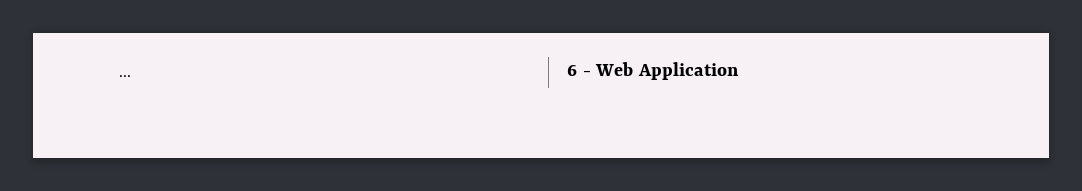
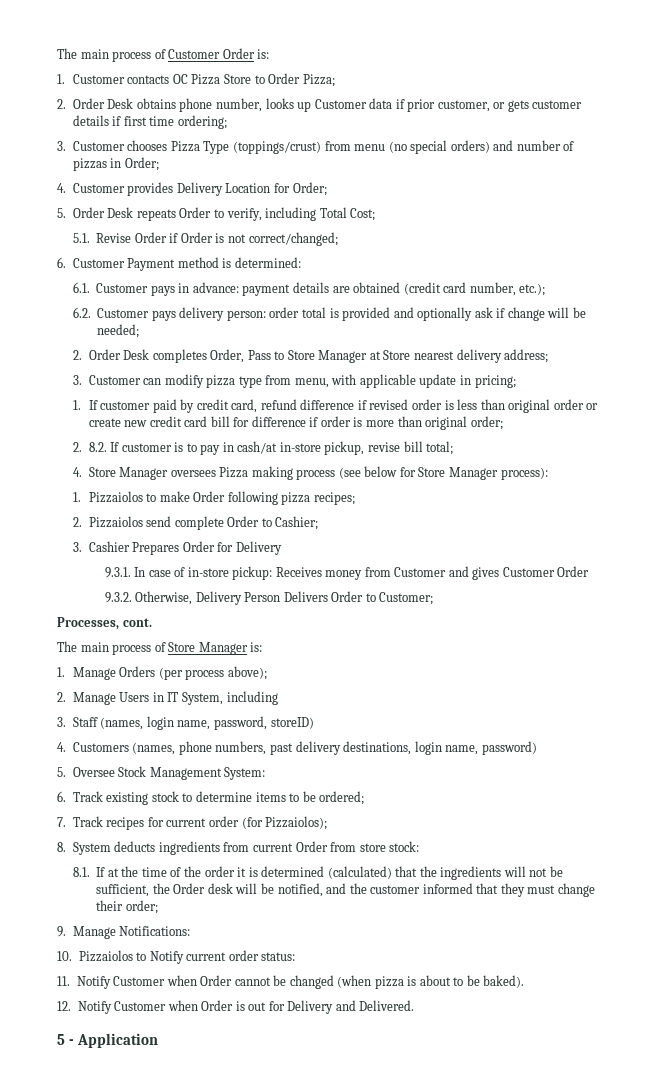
[119,75,131,77] [567,62,634,76] ... // 6 - Web -> [57,48,270,62] [57,73,335,87] [57,98,583,112] [72,115,227,129] [57,140,575,154] [72,157,159,171] [57,182,327,196] [57,207,376,221] [72,232,338,246] [57,257,301,271] [72,282,546,296] [72,307,586,321] [97,324,140,338] [72,349,549,363] [72,374,516,388] [72,399,599,413] [88,416,503,430] [72,441,454,455] [72,466,548,480] [72,491,355,505] [72,516,319,530] [72,541,282,555] [104,566,590,580] [104,591,434,605] [57,617,152,630] [57,641,263,655] [57,666,267,680] [57,691,278,705] [57,716,314,730] [57,741,537,755] [57,766,266,780] [57,791,365,805] [57,816,328,830] [57,841,420,855] [72,866,563,880] [96,883,595,897] [96,900,158,914] [57,926,191,939] [57,950,296,964] [57,975,525,989] [57,1000,415,1014] [57,1034,75,1045] The main process of Customer Order is: // 1. Customer contacts OC Pizza Store to Order Pizza; // 2. Order Desk obtains phone number, looks up Customer data if prior customer, or gets customer details if first time ordering; // 3. Customer chooses Pizza Type (toppings/crust) from menu (no special orders) and number of pizzas in Order; // 4. Customer provides Delivery Location for Order; // 5. Order Desk repeats Order to verify, including Total Cost; // 5.1. Revise Order if Order is not correct/changed; // 6. Customer Payment method is determined: // 6.1. Customer pays in advance: payment details are obtained (credit card number, etc.); // 6.2. Customer pays delivery person: order total is provided and optionally ask if change will be needed; // 2. Order Desk completes Order, Pass to Store Manager at Store nearest delivery address; // 3. Customer can modify pizza type from menu, with applicable update in pricing; // 1. If customer paid by credit card, refund difference if revised order is less than original order or create new credit card bill for difference if order is more than original order; // 2. 8.2. If customer is to pay in cash/at in-store pickup, revise bill total; // 4. Store Manager oversees Pizza making process (see below for Store Manager process): // 1. Pizzaiolos to make Order following pizza recipes; // 2. Pizzaiolos send complete Order to Cashier; // 3. Cashier Prepares Order for Delivery // 9.3.1. In case of in-store pickup: Receives money from Customer and gives Customer Order // 9.3.2. Otherwise, Delivery Person Delivers Order to Customer; // Processes, cont. // The main process of Store Manager is: // 1. Manage Orders (per process above); // 2. Manage Users in IT System, including // 3. Staff (names, login name, password, storeID) // 4. Customers (names, phone numbers, past delivery destinations, login name, password) // 5. Oversee Stock Management System: // 6. Track existing stock to determine items to be ordered; // 7. Track recipes for current order (for Pizzaiolos); // 8. System deducts ingredients from current Order from store stock: // 8.1. If at the time of the order it is determined (calculated) that the ingredients will not be sufficient, the Order desk will be notified, and the customer informed that they must change their order; // 9. Manage Notifications: // 10. Pizzaiolos to Notify current order status: // 11. Notify Customer when Order cannot be changed (when pizza is about to be baked). // 12. Notify Customer when Order is out for Delivery and Delivered. // 5 -

